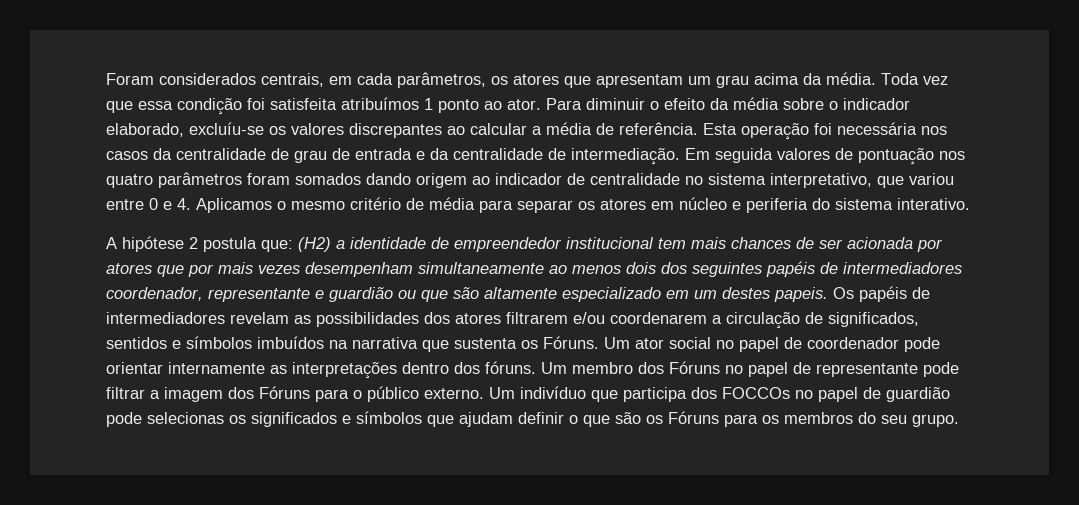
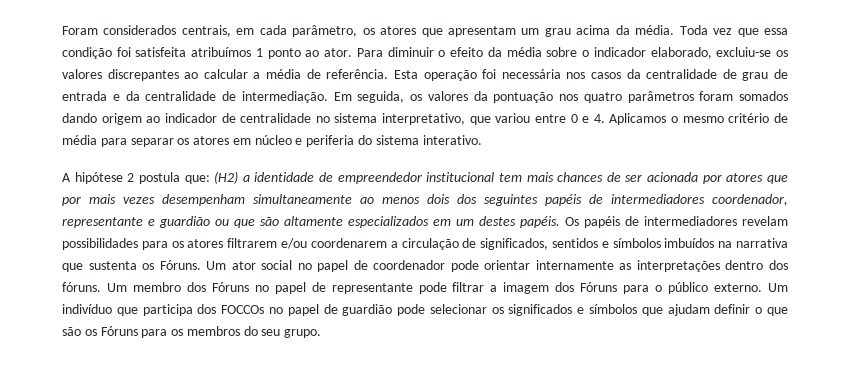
[397,72,486,88] parâmetros, -> [292,25,358,37] parâmetro,
[189,122,264,135] excluíu-se -> [716,47,772,57] excluiu-se
[715,148,853,163] seguida valores de -> [357,91,488,103] seguida, os valores da
[562,287,661,302] especializado -> [348,216,429,228] especializados
[774,287,828,302] papeis. -> [520,216,560,228] papéis.
[294,312,450,327] as possibilidades dos -> [62,238,184,250] possibilidades para os
[147,412,224,424] selecionas -> [429,304,487,314] selecionar

